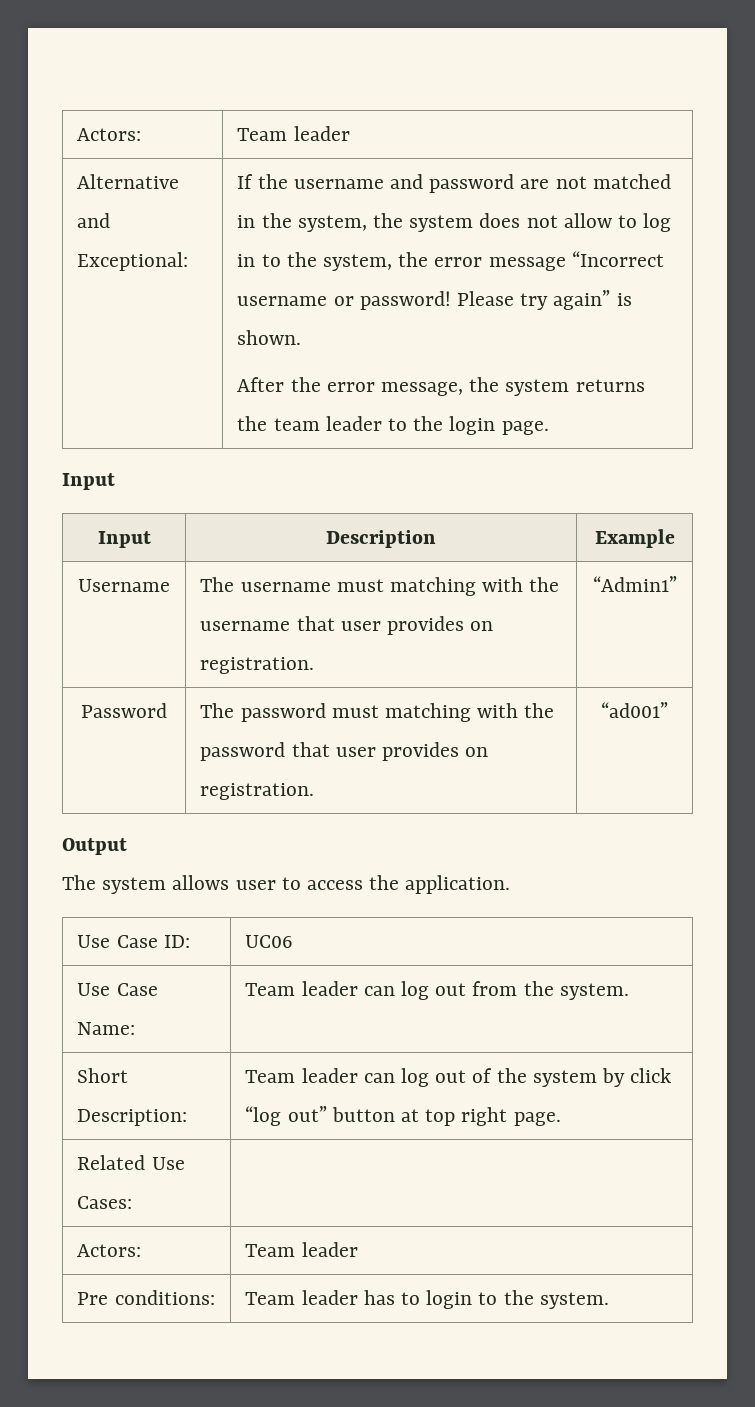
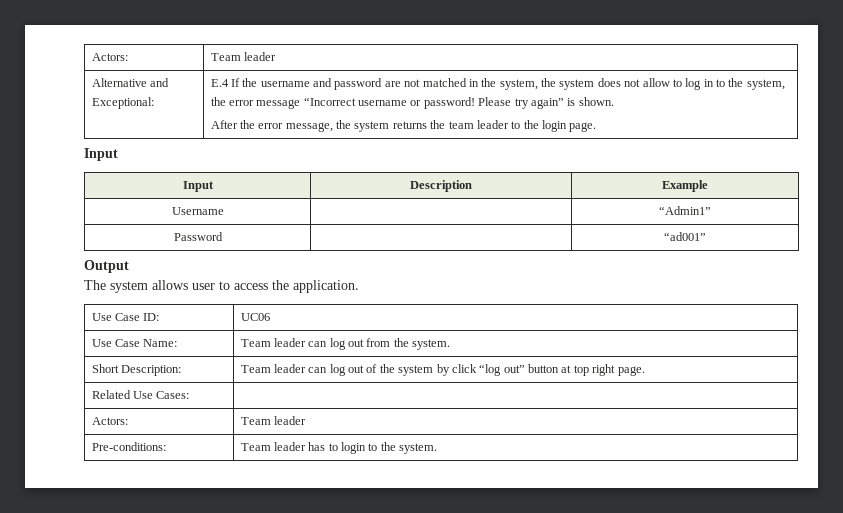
(189, 261) none -> [210,79,229,87] E.4
[200,577,560,596] [200,616,494,635] [200,657,315,674] [592,576,677,592] [81,703,167,718] [200,703,555,722] [200,742,489,761] [200,783,315,800] The username must matching with the username that user provides on registration. | “Admin1” // Password | The password must matching with the password that user provides on registration. -> [659,206,711,215] [173,232,223,241] | “Admin1” // Password |
[77,1290,215,1305] Pre conditions: -> [91,442,166,451] Pre-conditions:

